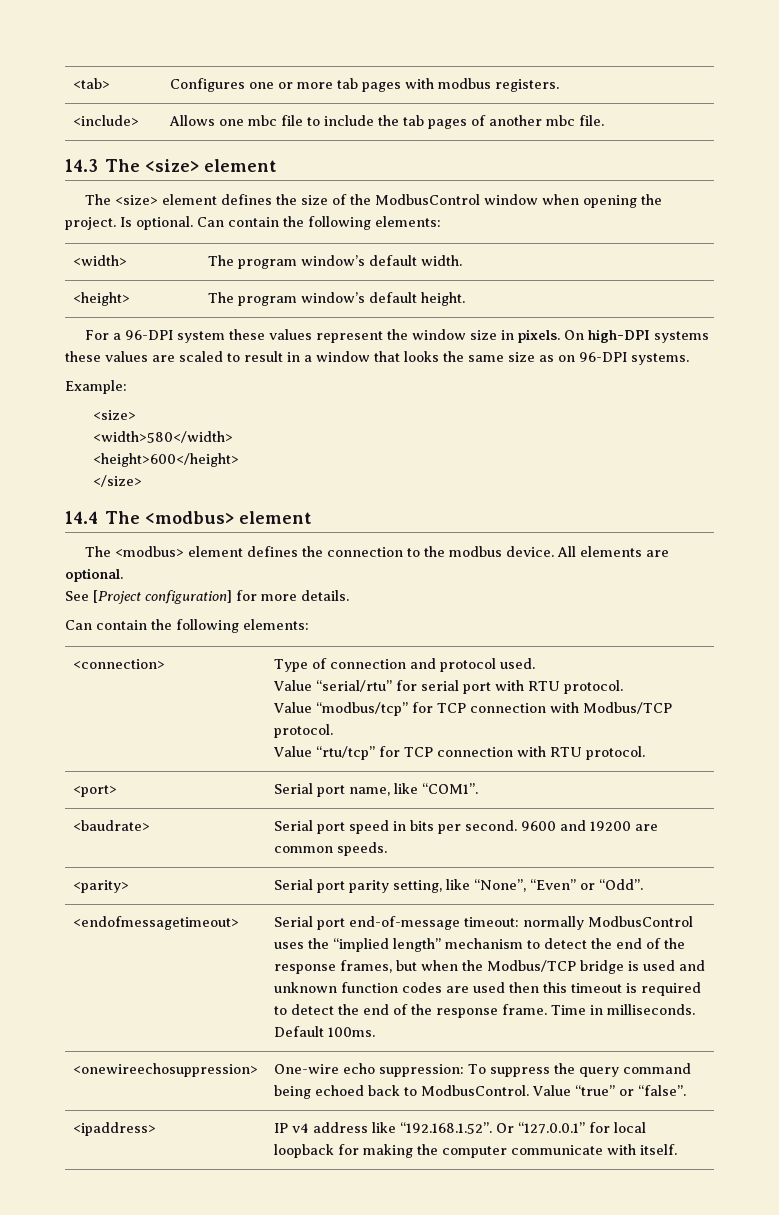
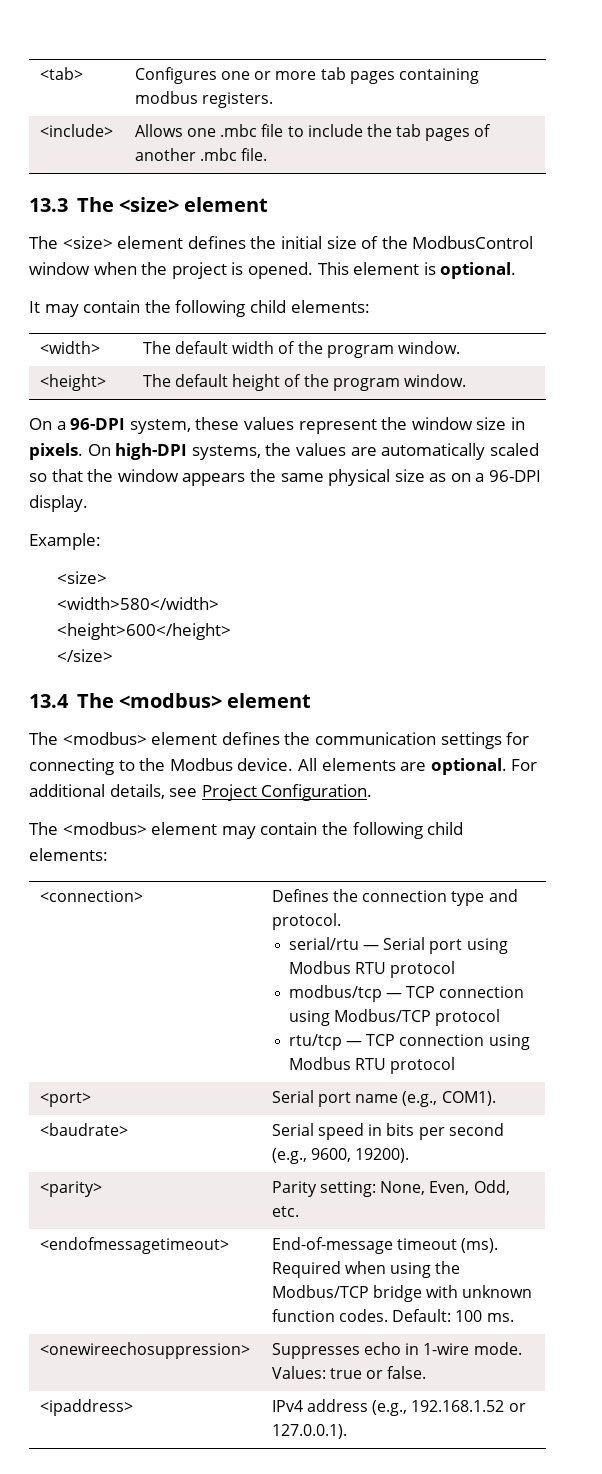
[404,78,434,89] with -> [398,68,479,84] containing
[247,115,277,126] mbc -> [220,124,258,137] .mbc
[545,115,575,126] mbc -> [199,148,237,161] .mbc
[65,159,98,172] 14.3 -> [29,198,68,212] 13.3
(297, 199) none -> [280,236,322,249] initial
[582,194,662,208] [65,216,371,230] opening the project. Is optional. Can contain the following -> [141,262,517,279] [29,300,286,317] the project is opened. This element is optional. // It may contain the following child
[237,255,462,269] [72,292,130,306] [207,292,465,306] [84,330,225,343] program window’s default width. // <height> | The program window’s default height. // For a 96-DPI system -> [174,341,460,358] [39,374,106,391] [142,374,466,391] [29,418,191,434] default width of the program window. // <height> | The default height of the program window. // On a 96-DPI system,
[653,331,709,343] [65,351,439,362] systems these values are scaled to result in a window that looks -> [191,443,539,460] [29,469,246,486] systems, the values are automatically scaled so that the window appears
(504, 358) none -> [328,469,391,486] physical
[579,352,689,365] 96-DPI systems. -> [475,470,542,482] [29,495,88,512] a 96-DPI display.
[65,511,98,524] 14.4 -> [29,694,69,708] 13.4
[326,547,403,557] connection -> [314,732,530,749] [29,758,114,775] communication settings for connecting
[448,546,502,557] modbus -> [169,758,233,771] Modbus
[65,590,349,604] [65,619,239,633] // See [Project configuration] for more details. // Can contain the following -> [511,759,538,771] [29,784,373,801] [29,822,464,839] For additional details, see Project Configuration. // The <modbus> element may contain the following child
[273,658,535,672] [272,680,623,694] [272,702,672,716] [273,724,333,738] [272,746,645,760] Type of connection and protocol used. // Value “serial/rtu” for serial port with RTU protocol. // Value “modbus/tcp” for TCP connection with Modbus/TCP protocol. // Value “rtu/tcp” for TCP connection with RTU protocol. -> [271,889,518,906] [271,913,341,930] [288,937,508,954] [288,961,456,978] [288,985,525,1002] [288,1009,501,1026] [288,1034,530,1050] [288,1057,456,1074] Defines the connection type and protocol. // serial/rtu — Serial port using Modbus RTU protocol // modbus/tcp — TCP connection using Modbus/TCP protocol // rtu/tcp — TCP connection using Modbus RTU protocol
[348,783,478,796] name, like “COM1”. -> [355,1091,496,1107] name (e.g., COM1).
[316,822,345,834] port -> (314, 1129) none
[464,820,658,831] [273,842,387,856] [72,880,129,893] [273,879,643,893] [72,916,239,930] [273,916,693,930] [273,938,685,952] [273,960,705,974] [273,982,701,996] [273,1004,695,1018] [273,1026,375,1037] [72,1063,258,1077] [273,1063,691,1077] [273,1085,686,1099] [72,1122,156,1136] [273,1122,646,1134] [273,1144,677,1158] second. 9600 and 19200 are common speeds. // <parity> | Serial port parity setting, like “None”, “Even” or “Odd”. // <endofmessagetimeout> | Serial port end-of-message timeout: normally ModbusControl uses the “implied length” mechanism to detect the end of the response frames, but when the Modbus/TCP bridge is used and unknown function codes are used then this timeout is required to detect the end of the response frame. Time in milliseconds. Default 100ms. // <onewireechosuppression> | One-wire echo suppression: To suppress the query command being echoed back to ModbusControl. Value “true” or “false”. // <ipaddress> | IP v4 address like “192.168.1.52”. Or “127.0.0.1” for local loopback for making the computer communicate with itself. -> [448,1123,504,1136] [271,1148,410,1164] [39,1181,102,1197] [271,1180,510,1197] [271,1206,299,1217] [39,1237,229,1254] [271,1237,499,1254] [271,1261,461,1278] [271,1285,533,1302] [271,1309,514,1322] [39,1342,250,1359] [271,1342,522,1359] [271,1366,427,1379] [39,1399,133,1416] [271,1399,526,1416] [271,1424,347,1439] second (e.g., 9600, 19200). // <parity> | Parity setting: None, Even, Odd, etc. // <endofmessagetimeout> | End-of-message timeout (ms). Required when using the Modbus/TCP bridge with unknown function codes. Default: 100 ms. // <onewireechosuppression> | Suppresses echo in 1-wire mode. Values: true or false. // <ipaddress> | IPv4 address (e.g., 192.168.1.52 or 127.0.0.1).

